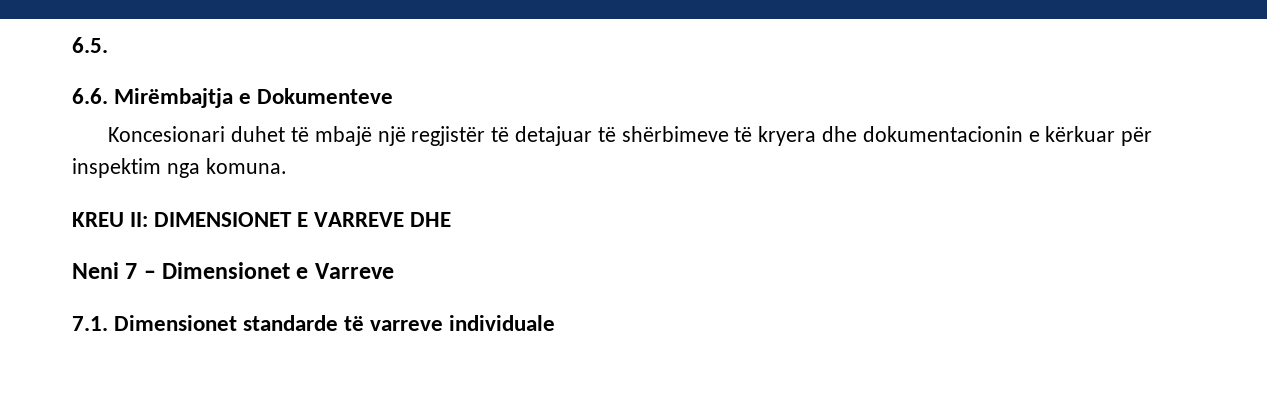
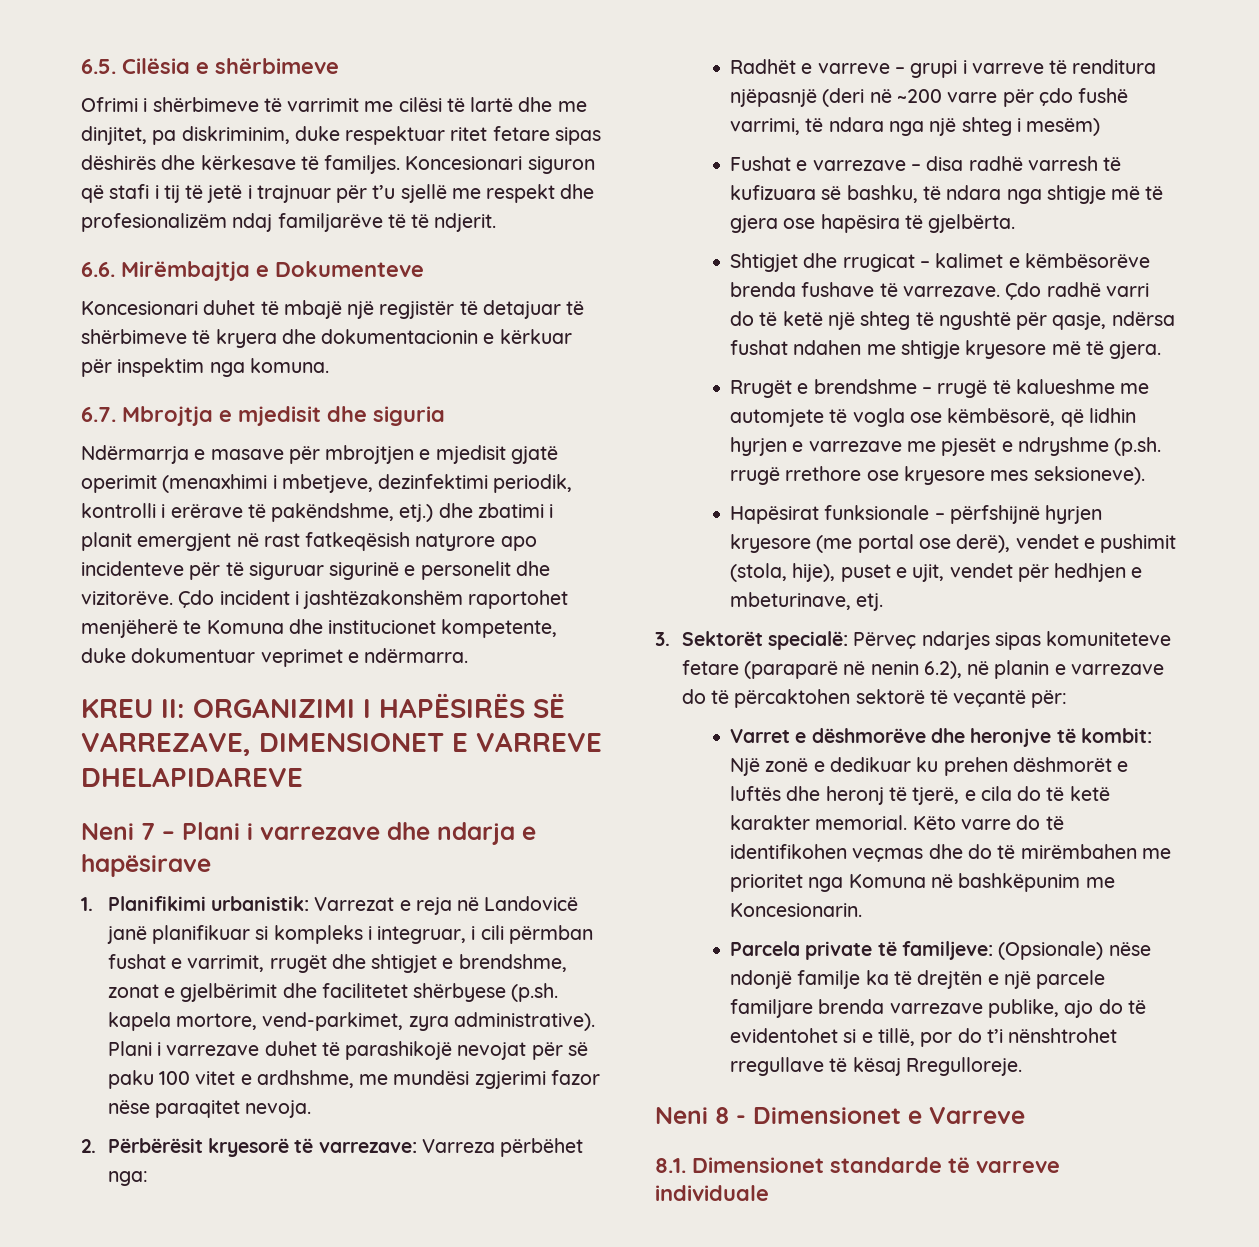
(108, 45) none -> [122,58,339,74] [81,97,587,112] [81,126,601,145] [81,155,595,174] [81,184,595,203] [81,213,497,232] Cilësia e shërbimeve // Ofrimi i shërbimeve të varrimit me cilësi të lartë dhe me dinjitet, pa diskriminim, duke respektuar ritet fetare sipas dëshirës dhe kërkesave të familjes. Koncesionari siguron që stafi i tij të jetë i trajnuar për t’u sjellë me respekt dhe profesionalizëm ndaj familjarëve të të ndjerit.
[72,212,149,227] KREU II: -> [81,406,445,426] [81,445,558,464] [81,474,573,493] [81,503,554,522] [81,532,537,551] [81,561,550,580] [81,590,569,609] [81,619,558,638] [81,648,469,667] [81,693,565,718] [81,732,251,756] 6.7. Mbrojtja e mjedisit dhe siguria // Ndërmarrja e masave për mbrojtjen e mjedisit gjatë operimit (menaxhimi i mbetjeve, dezinfektimi periodik, kontrolli i erërave të pakëndshme, etj.) dhe zbatimi i planit emergjent në rast fatkeqësish natyrore apo incidenteve për të siguruar sigurinë e personelit dhe vizitorëve. Çdo incident i jashtëzakonshëm raportohet menjëherë te Komuna dhe institucionet kompetente, duke dokumentuar veprimet e ndërmarra. // KREU II: ORGANIZIMI I HAPËSIRËS SË VARREZAVE,
[410,212,452,227] DHE -> [81,767,303,787] DHELAPIDAREVE
(156, 274) none -> [182,822,536,845] [81,854,211,877] [81,896,579,915] [106,925,593,944] [107,954,567,973] [107,983,559,1002] [107,1012,595,1031] [107,1041,588,1060] [107,1070,600,1089] [107,1100,312,1118] [81,1138,584,1157] [107,1171,148,1186] [730,59,1157,78] [730,88,1129,107] [730,117,1101,136] [730,156,1122,171] [730,185,1164,204] [730,214,1016,233] [730,253,1150,272] [730,282,1149,300] [730,311,1175,330] [730,340,1162,359] [730,379,1150,398] [730,408,1136,427] [730,437,1162,456] [730,466,1145,485] [730,505,1103,524] [730,534,1177,553] [730,563,1143,582] [730,592,884,611] [655,631,1172,650] [681,660,1164,679] [681,689,1068,708] [730,728,1152,747] [730,757,1129,776] [730,786,1110,805] [730,815,1064,830] [730,844,1171,862] [730,873,1115,892] [730,903,863,917] [730,941,1151,960] [730,970,1106,989] [730,999,1146,1018] [730,1028,1118,1047] [730,1057,1022,1076] [655,1107,746,1124] Plani i varrezave dhe ndarja e hapësirave // 1. Planifikimi urbanistik: Varrezat e reja në Landovicë janë planifikuar si kompleks i integruar, i cili përmban fushat e varrimit, rrugët dhe shtigjet e brendshme, zonat e gjelbërimit dhe facilitetet shërbyese (p.sh. kapela mortore, vend-parkimet, zyra administrative). Plani i varrezave duhet të parashikojë nevojat për së paku 100 vitet e ardhshme, me mundësi zgjerimi fazor nëse paraqitet nevoja. // 2. Përbërësit kryesorë të varrezave: Varreza përbëhet nga: // Radhët e varreve – grupi i varreve të renditura njëpasnjë (deri në ~200 varre për çdo fushë varrimi, të ndara nga një shteg i mesëm) // Fushat e varrezave – disa radhë varresh të kufizuara së bashku, të ndara nga shtigje më të gjera ose hapësira të gjelbërta. // Shtigjet dhe rrugicat – kalimet e këmbësorëve brenda fushave të varrezave. Çdo radhë varri do të ketë një shteg të ngushtë për qasje, ndërsa fushat ndahen me shtigje kryesore më të gjera. // Rrugët e brendshme – rrugë të kalueshme me automjete të vogla ose këmbësorë, që lidhin hyrjen e varrezave me pjesët e ndryshme (p.sh. rrugë rrethore ose kryesore mes seksioneve). // Hapësirat funksionale – përfshijnë hyrjen kryesore (me portal ose derë), vendet e pushimit (stola, hije), puset e ujit, vendet për hedhjen e mbeturinave, etj. // 3. Sektorët specialë: Përveç ndarjes sipas komuniteteve fetare (paraparë në nenin 6.2), në planin e varrezave do të përcaktohen sektorë të veçantë për: // Varret e dëshmorëve dhe heronjve të kombit: Një zonë e dedikuar ku prehen dëshmorët e luftës dhe heronj të tjerë, e cila do të ketë karakter memorial. Këto varre do të identifikohen veçmas dhe do të mirëmbahen me prioritet nga Komuna në bashkëpunim me Koncesionarin. // Parcela private të familjeve: (Opsionale) nëse ndonjë familje ka të drejtën e një parcele familjare brenda varrezave publike, ajo do të evidentohet si e tillë, por do t’i nënshtrohet rregullave të kësaj Rregulloreje. // Neni 8 -
[72,316,108,331] 7.1. -> [655,1158,686,1173] 8.1.

